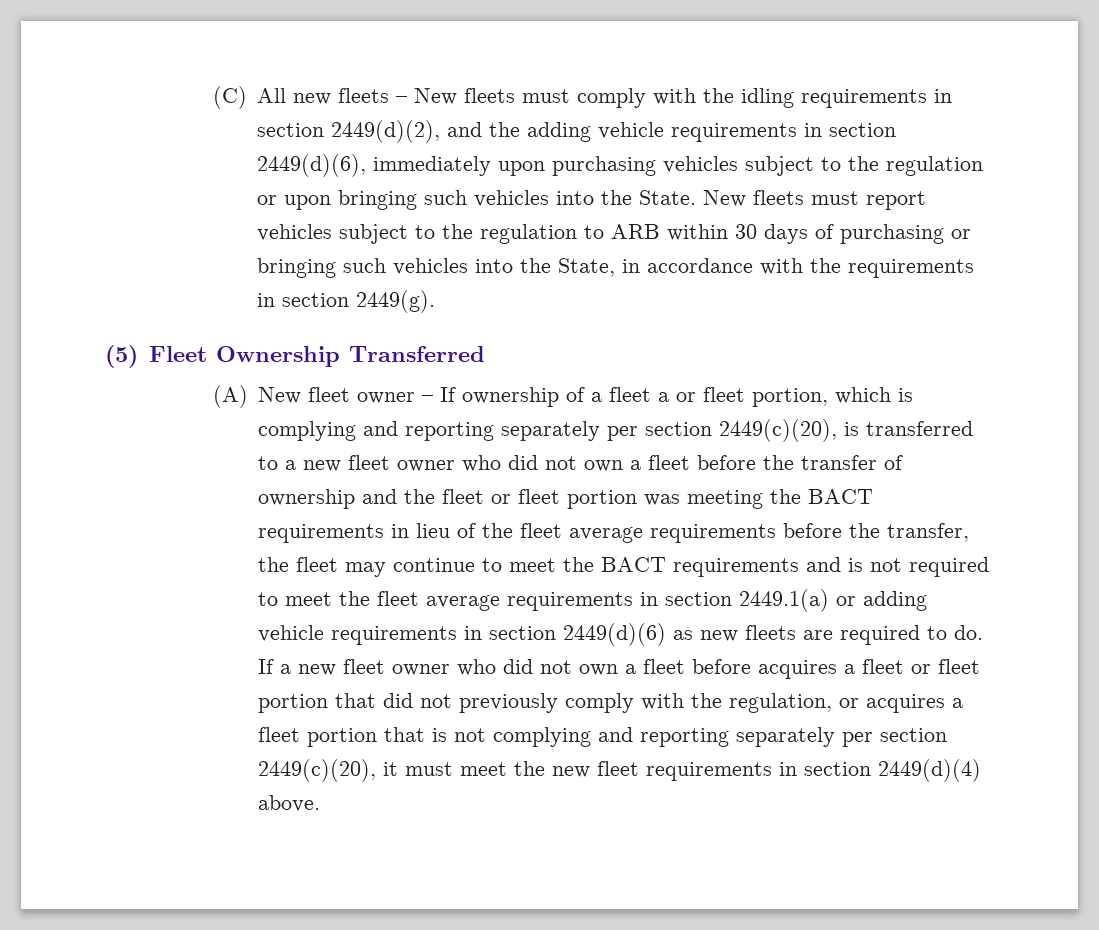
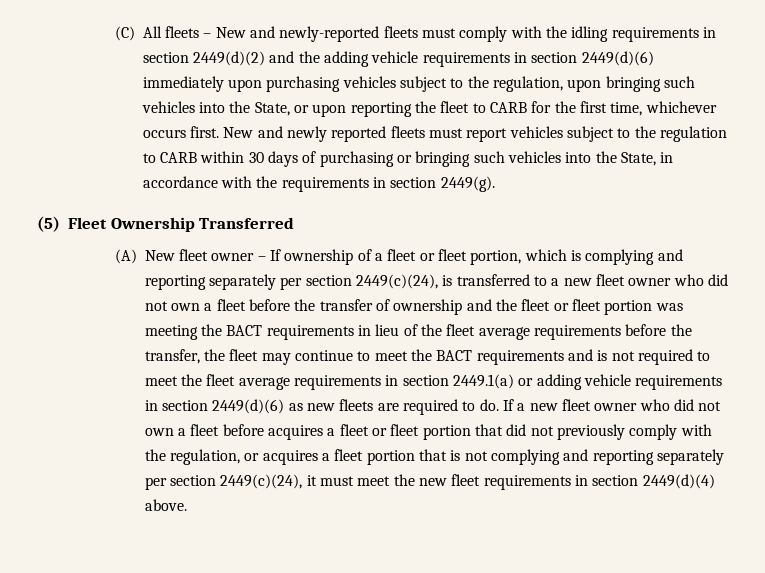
[293,93,332,105] new -> (162, 32) none
(458, 96) none -> [250,26,380,42] and newly-reported
[331,120,441,143] 2449(d)(2), -> [193,51,266,66] 2449(d)(2)
[257,154,367,177] 2449(d)(6), -> [581,51,654,66] 2449(d)(6)
[886,156,984,176] [257,195,278,205] regulation or -> [493,76,564,92] regulation,
[639,190,747,207] State. New -> [254,101,717,117] [142,126,387,142] State, or upon reporting the fleet to CARB for the first time, whichever occurs first. New and newly reported
[611,224,661,239] ARB -> [160,152,198,163] CARB
[658,392,670,402] a -> (417, 255) none
[719,419,838,442] 2449(c)(20), -> [356,274,439,289] 2449(c)(24),
[258,759,377,782] 2449(c)(20), -> [220,474,303,489] 2449(c)(24),

